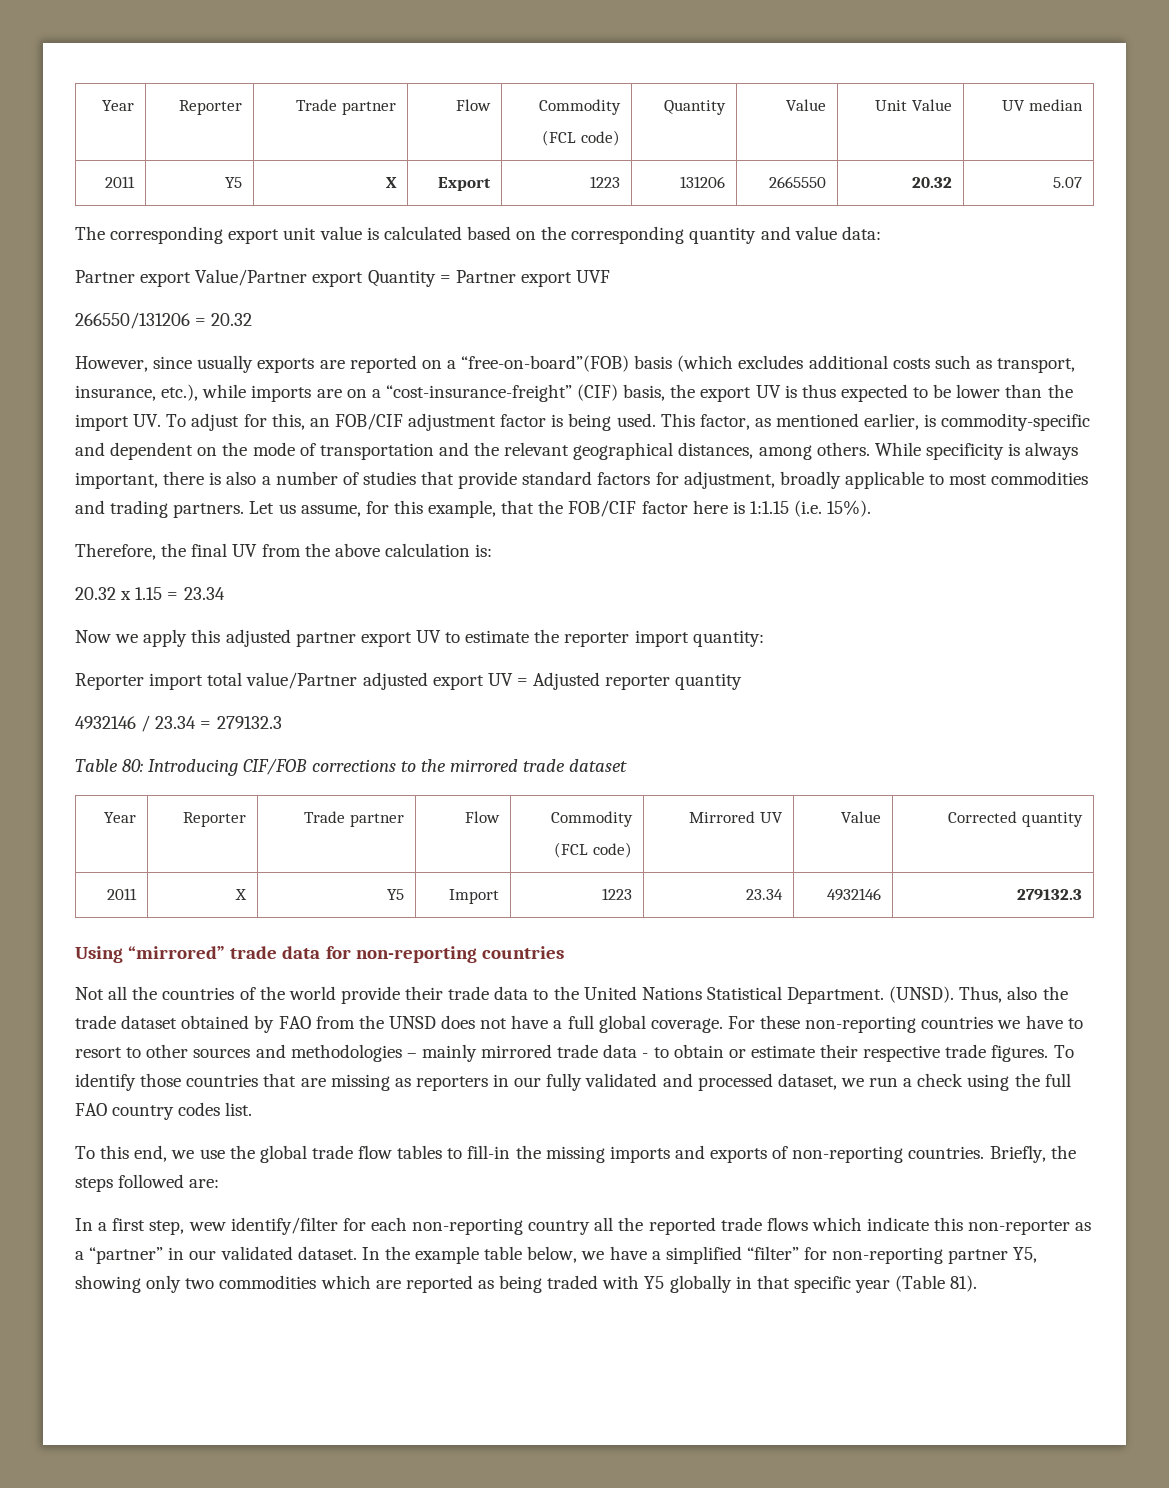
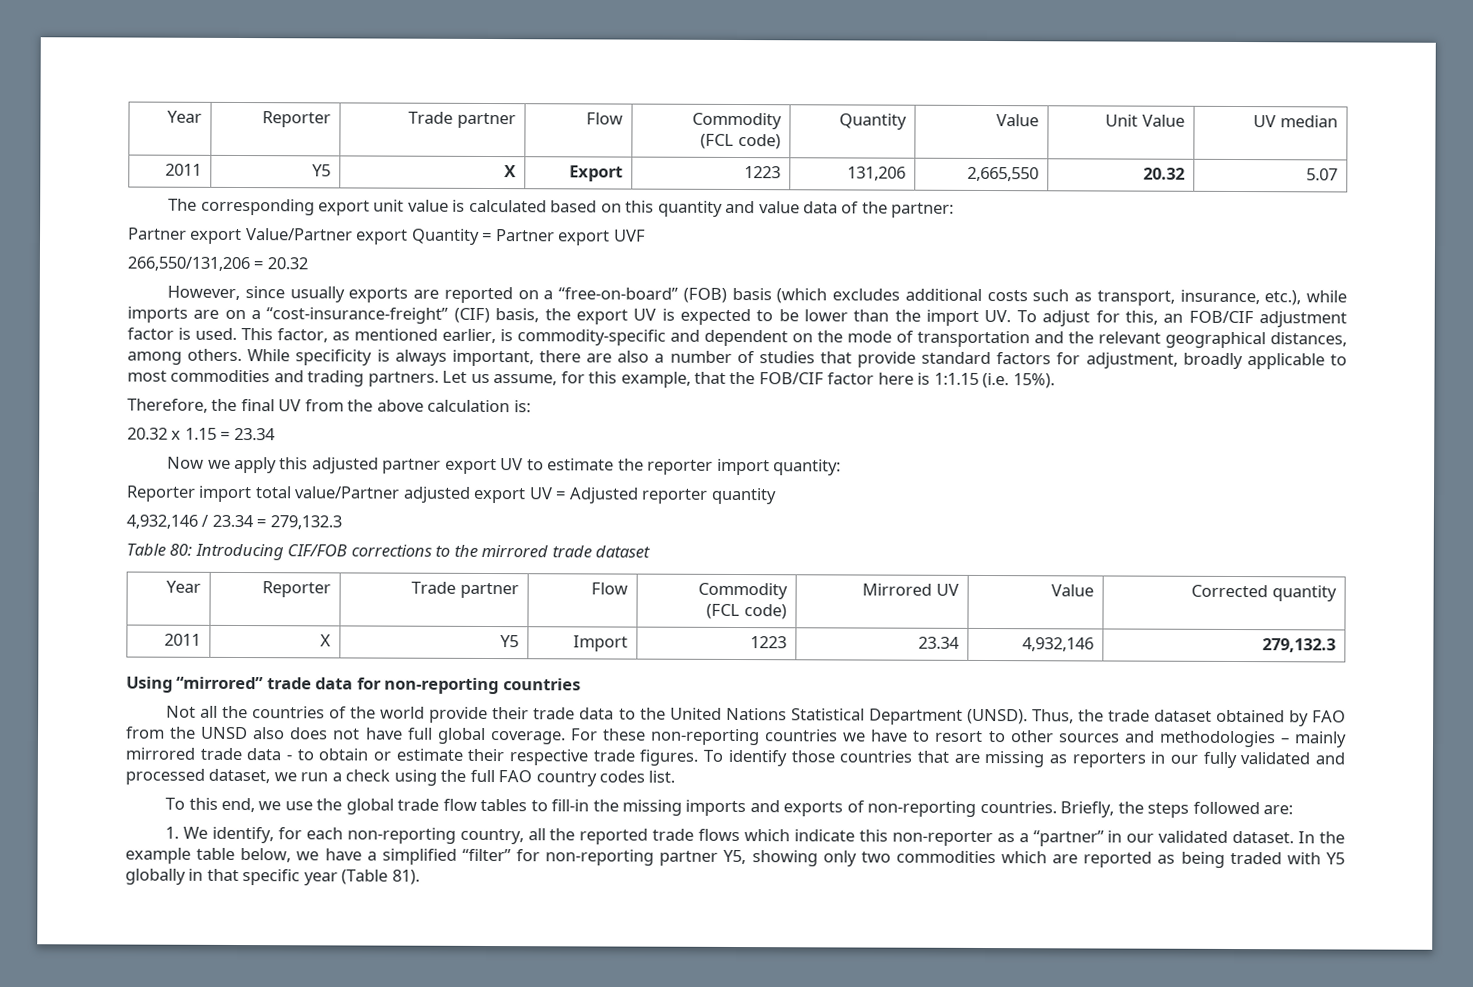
[679,176,725,188] [768,176,826,188] 131206 | 2665550 -> [846,166,906,181] [966,166,1039,182] 131,206 | 2,665,550
[541,226,685,244] the corresponding -> [625,200,655,213] this
[841,226,881,240] data: -> [803,201,955,218] data of the partner:
[75,312,190,329] 266550/131206 -> [127,256,250,272] 266,550/131,206
[461,355,630,372] “free-on-board”(FOB) -> [558,287,727,303] “free-on-board” (FOB)
[801,384,836,398] thus -> (675, 314) none
[568,413,612,431] being -> (191, 333) none
[209,472,222,485] is -> [586,353,613,363] are
[75,716,136,729] 4932146 -> [126,514,198,529] 4,932,146
[216,716,282,729] 279132.3 -> [269,515,342,530] 279,132.3
[826,888,881,901] [1016,889,1082,900] 4932146 | 279132.3 -> [1021,637,1094,652] [1261,638,1336,653] 4,932,146 | 279,132.3
[787,987,885,1004] Department. -> [868,708,963,725] Department
[1007,986,1038,1000] also -> (1074, 716) none
(436, 1022) none -> [253,727,286,740] also
[553,1020,563,1029] a -> (403, 733) none
[75,1217,338,1235] In a first step, wew identify/filter -> [165,826,274,844] 1. We identify,
[528,1220,591,1235] country -> [459,828,524,845] country,

